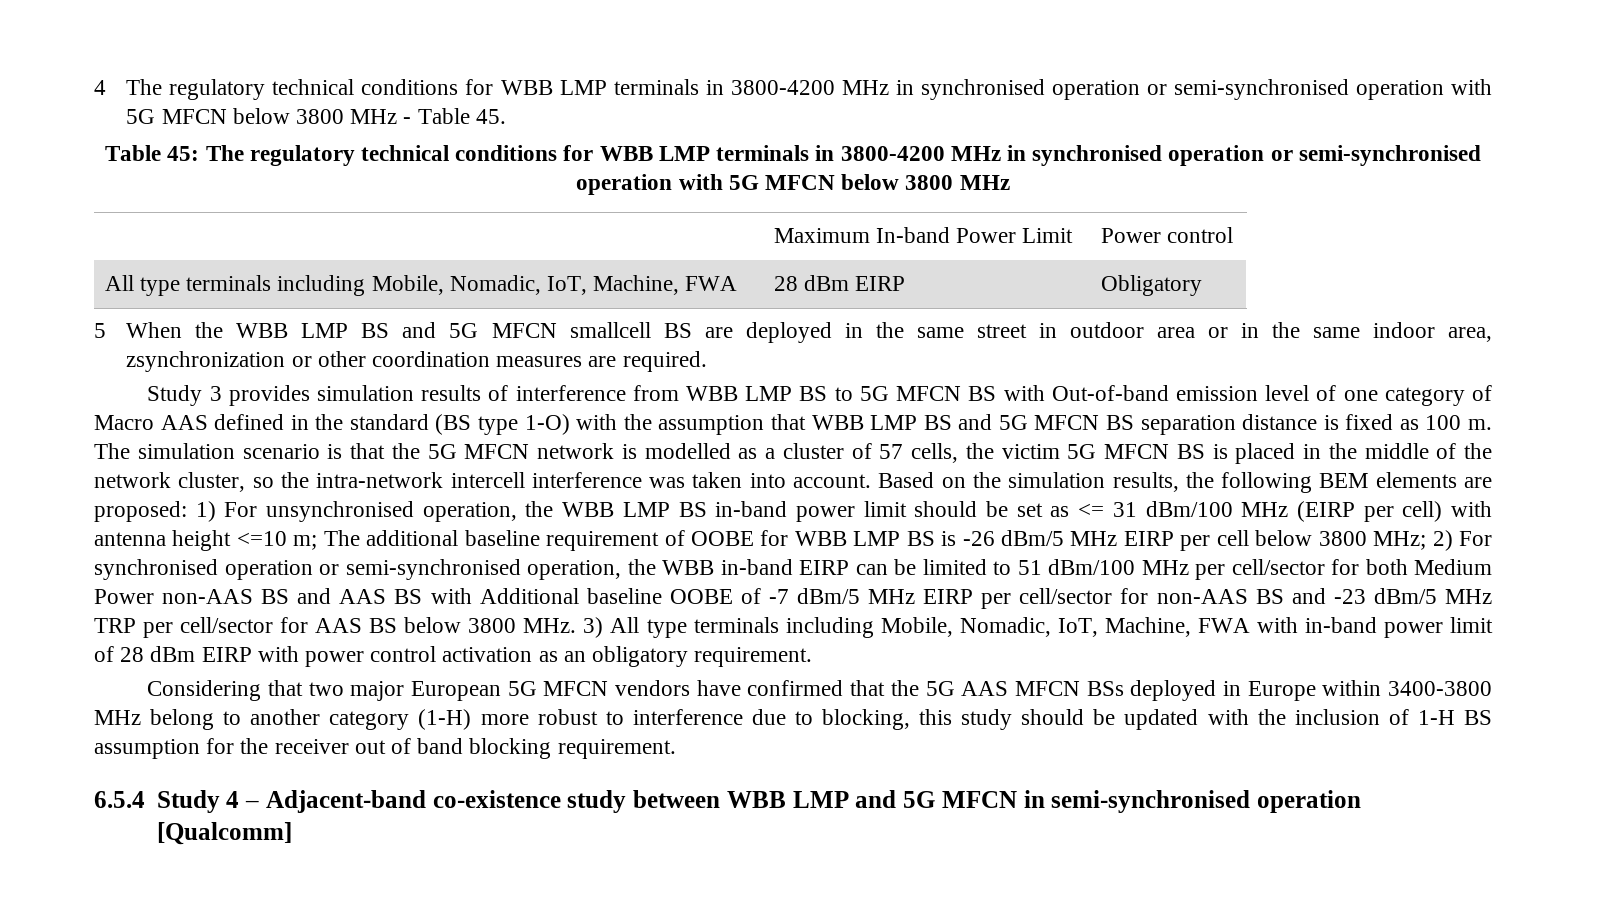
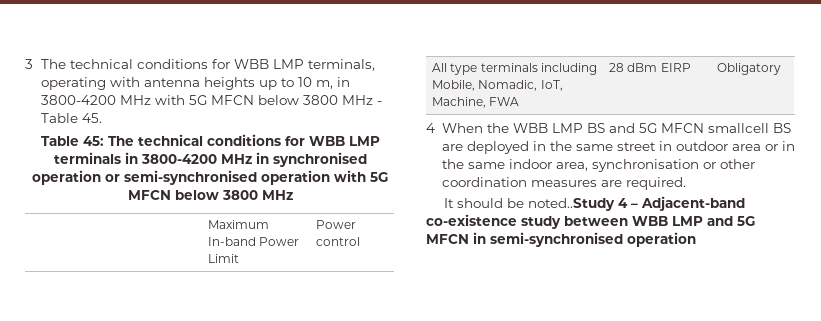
[94,79,1444,100] 4 The regulatory technical conditions for WBB LMP terminals in 3800-4200 MHz in synchronised operation or semi-synchronised operation -> [25,59,376,71] [41,77,351,90] [41,95,152,105] 3 The technical conditions for WBB LMP terminals, operating with antenna heights up to 10 m, in 3800-4200 MHz
[249,145,355,166] regulatory -> (134, 141) none
[94,323,106,338] 5 -> [426,123,435,133] 4
[126,351,286,372] zsynchronization -> [592,159,700,172] synchronisation
[147,385,1493,406] [94,414,1493,435] [94,443,1492,464] [94,472,1492,493] [94,501,1492,522] [94,530,1493,551] [94,559,1492,580] [94,588,1492,609] [94,617,1493,638] [94,646,813,667] [147,680,1492,701] [94,709,1492,730] [94,738,676,759] [94,790,220,813] Study 3 provides simulation results of interference from WBB LMP BS to 5G MFCN BS with Out-of-band emission level of one category of Macro AAS defined in the standard (BS type 1-O) with the assumption that WBB LMP BS and 5G MFCN BS separation distance is fixed as 100 m. The simulation scenario is that the 5G MFCN network is modelled as a cluster of 57 cells, the victim 5G MFCN BS is placed in the middle of the network cluster, so the intra-network intercell interference was taken into account. Based on the simulation results, the following BEM elements are proposed: 1) For unsynchronised operation, the WBB LMP BS in-band power limit should be set as <= 31 dBm/100 MHz (EIRP per cell) with antenna height <=10 m; The additional baseline requirement of OOBE for WBB LMP BS is -26 dBm/5 MHz EIRP per cell below 3800 MHz; 2) For synchronised operation or semi-synchronised operation, the WBB in-band EIRP can be limited to 51 dBm/100 MHz per cell/sector for both Medium Power non-AAS BS and AAS BS with Additional baseline OOBE of -7 dBm/5 MHz EIRP per cell/sector for non-AAS BS and -23 dBm/5 MHz TRP per cell/sector for AAS BS below 3800 MHz. 3) All type terminals including Mobile, Nomadic, IoT, Machine, FWA with in-band power limit of 28 dBm EIRP with power control activation as an obligatory requirement. // Considering that two major European 5G MFCN vendors have confirmed that the 5G AAS MFCN BSs deployed in Europe within 3400-3800 MHz belong to another category (1-H) more robust to interference due to blocking, this study should be updated with the inclusion of 1-H BS assumption for the receiver out of band blocking requirement. // 6.5.4 Study -> [444,198,616,211] It should be noted..Study
[156,822,292,845] [Qualcomm] -> (696, 239) none

